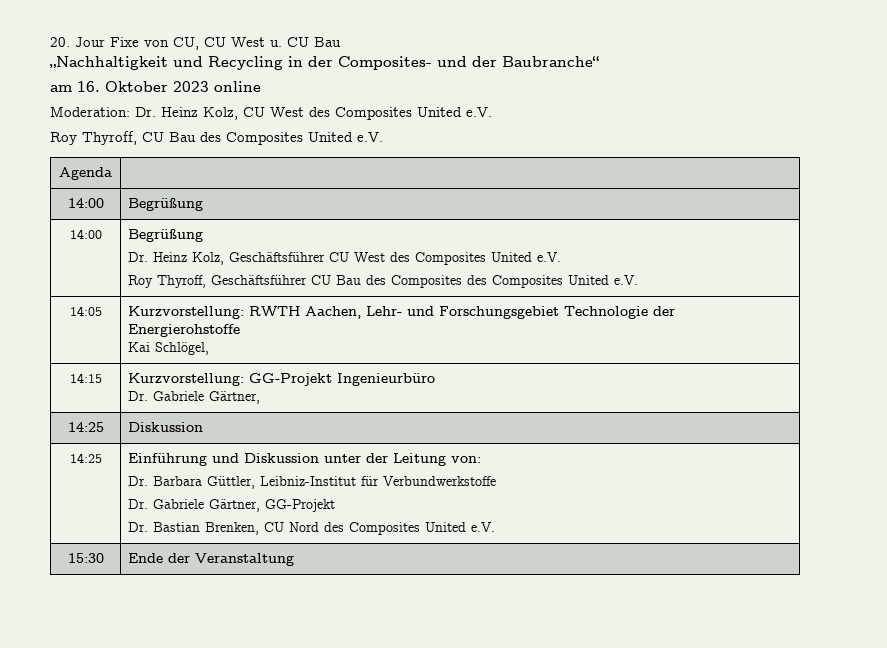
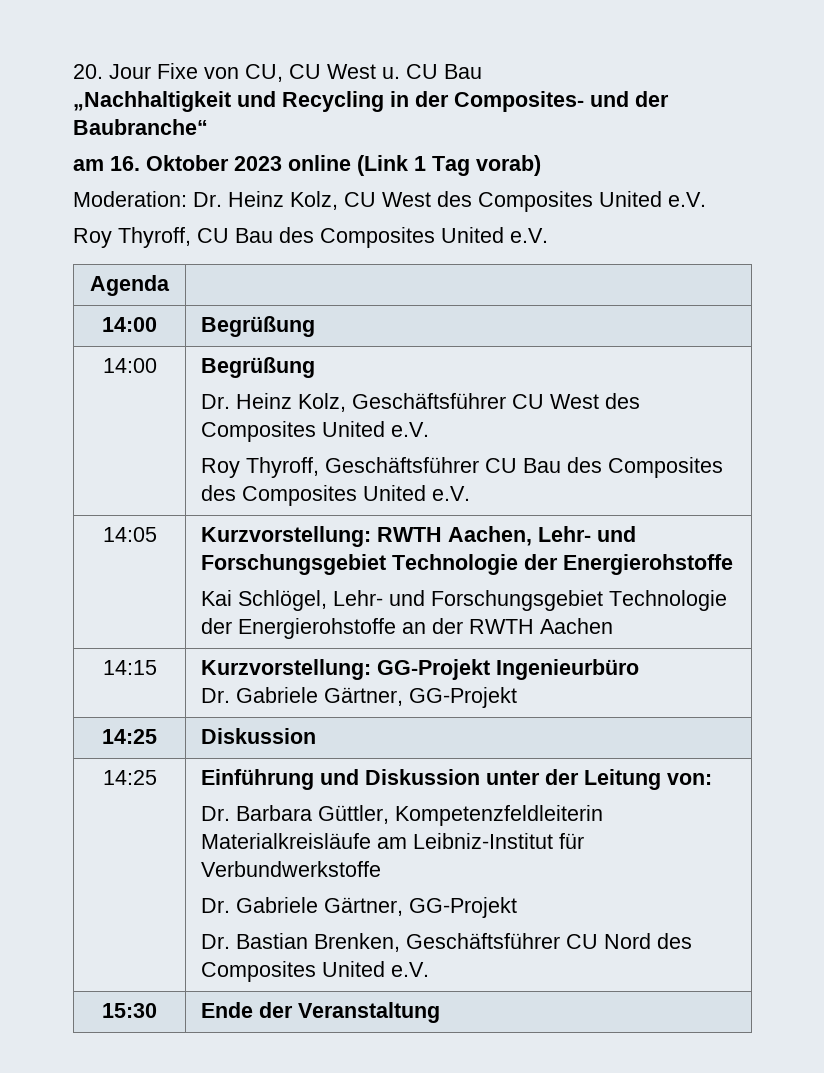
(261, 86) none -> [357,155,541,176] (Link 1 Tag vorab)
(210, 348) none -> [333,590,728,611] [201,618,614,639] Lehr- und Forschungsgebiet Technologie der Energierohstoffe an der RWTH Aachen
(261, 397) none -> [409,687,518,708] GG-Projekt
(256, 482) none -> [395,805,604,826] [201,833,408,849] Kompetenzfeldleiterin Materialkreisläufe am
(260, 528) none -> [406,933,561,949] Geschäftsführer

